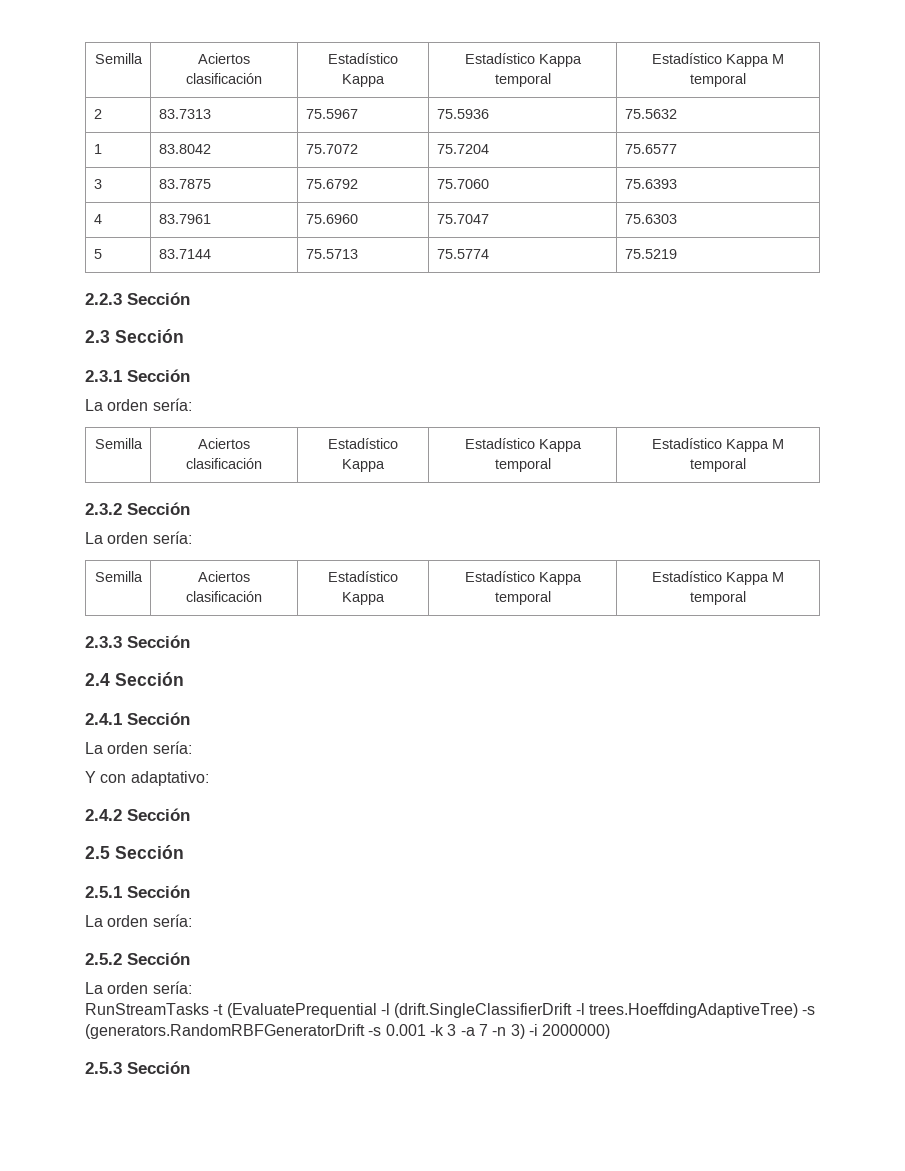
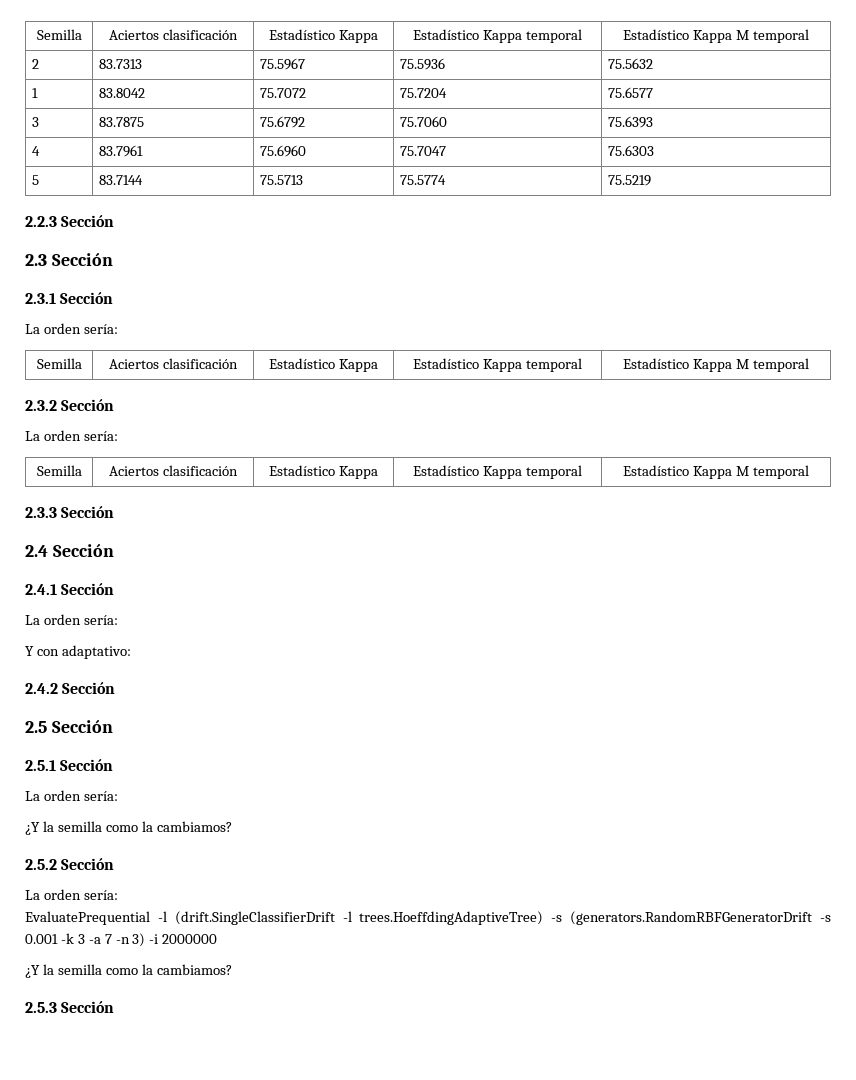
(192, 920) none -> [25,821,232,835] // ¿Y la semilla como la cambiamos?
[85,1003,377,1018] RunStreamTasks -t (EvaluatePrequential -> [25,911,150,925] EvaluatePrequential
[542,1024,611,1039] 2000000) -> [162,934,218,944] [25,964,232,978] 2000000 // ¿Y la semilla como la cambiamos?

